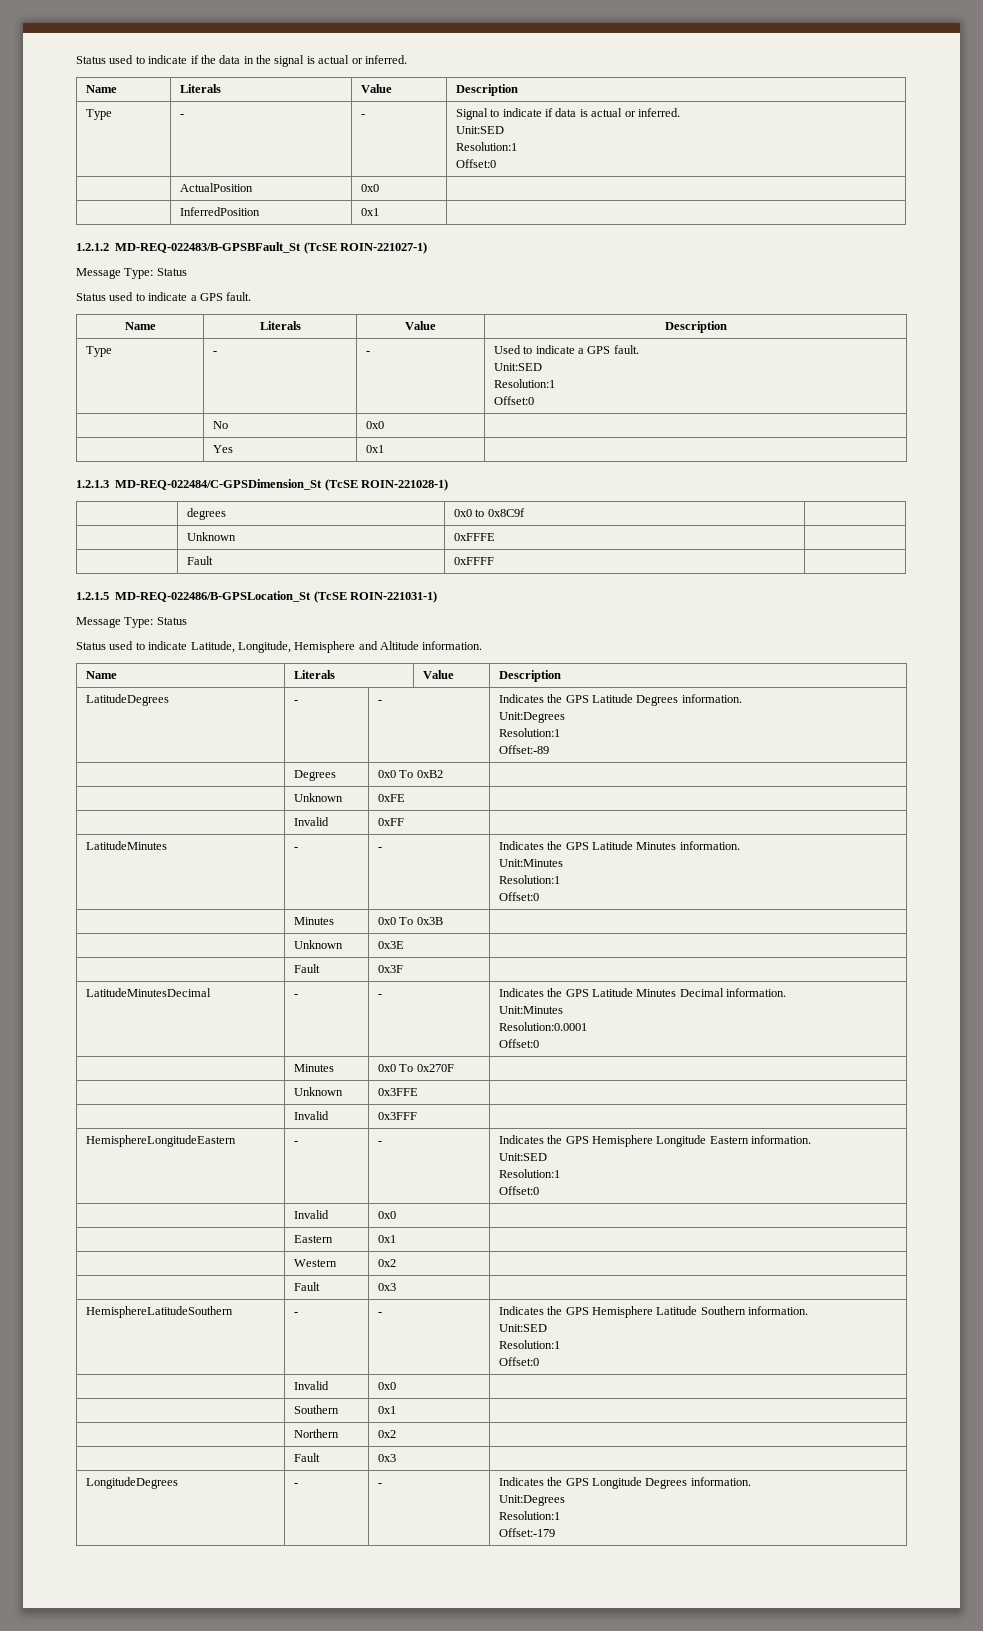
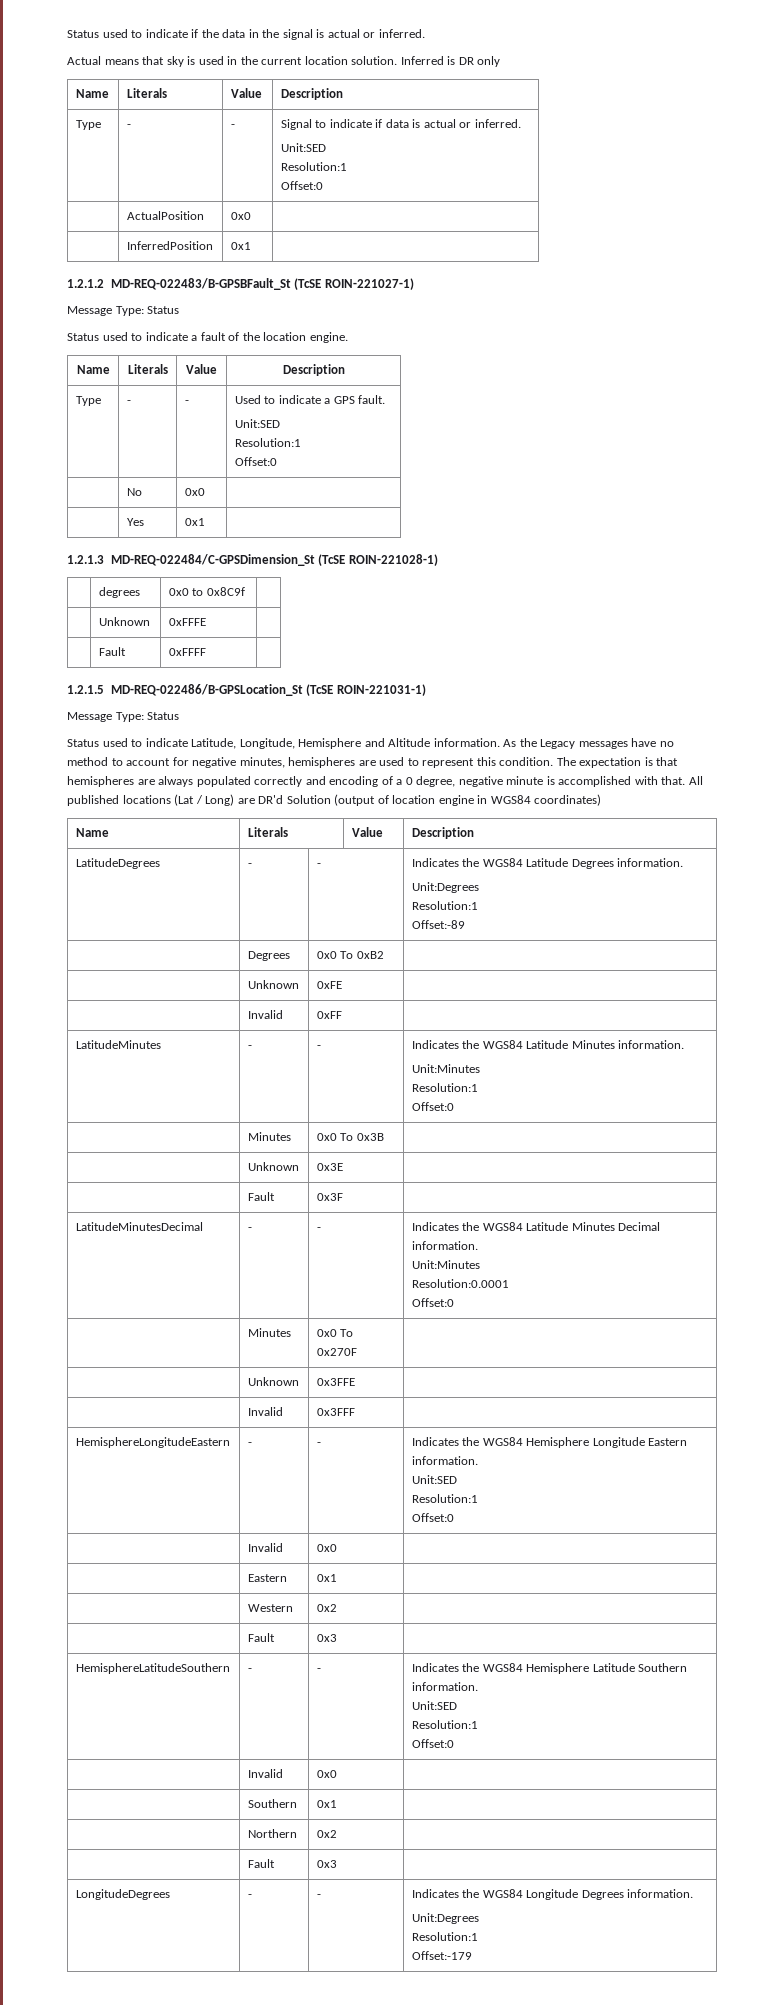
(407, 59) none -> [67,56,501,67] // Actual means that sky is used in the current location solution. Inferred is DR only
[199,292,252,301] GPS fault. -> [200,332,348,343] fault of the location engine.
(483, 645) none -> [503,738,674,749] [67,757,679,768] [67,776,703,787] [67,794,602,806] As the Legacy messages have no method to account for negative minutes, hemispheres are used to represent this condition. The expectation is that hemispheres are always populated correctly and encoding of a 0 degree, negative minute is accomplished with that. All published locations (Lat / Long) are DR'd Solution (output of location engine in WGS84 coordinates)
[565,695,589,703] GPS -> [482,858,523,867] WGS84
[565,842,589,850] GPS -> [482,1040,523,1049] WGS84
[565,989,589,997] GPS -> [482,1222,523,1231] WGS84
[565,1136,589,1144] GPS -> [482,1437,523,1446] WGS84
[565,1307,589,1315] GPS -> [482,1663,523,1672] WGS84
[565,1478,589,1486] GPS -> [482,1889,523,1898] WGS84

